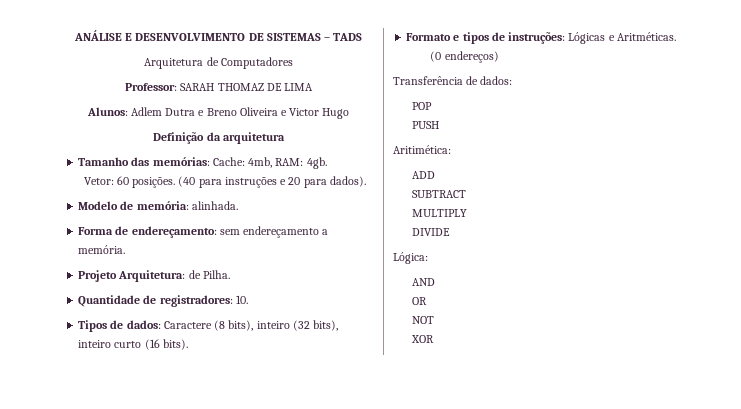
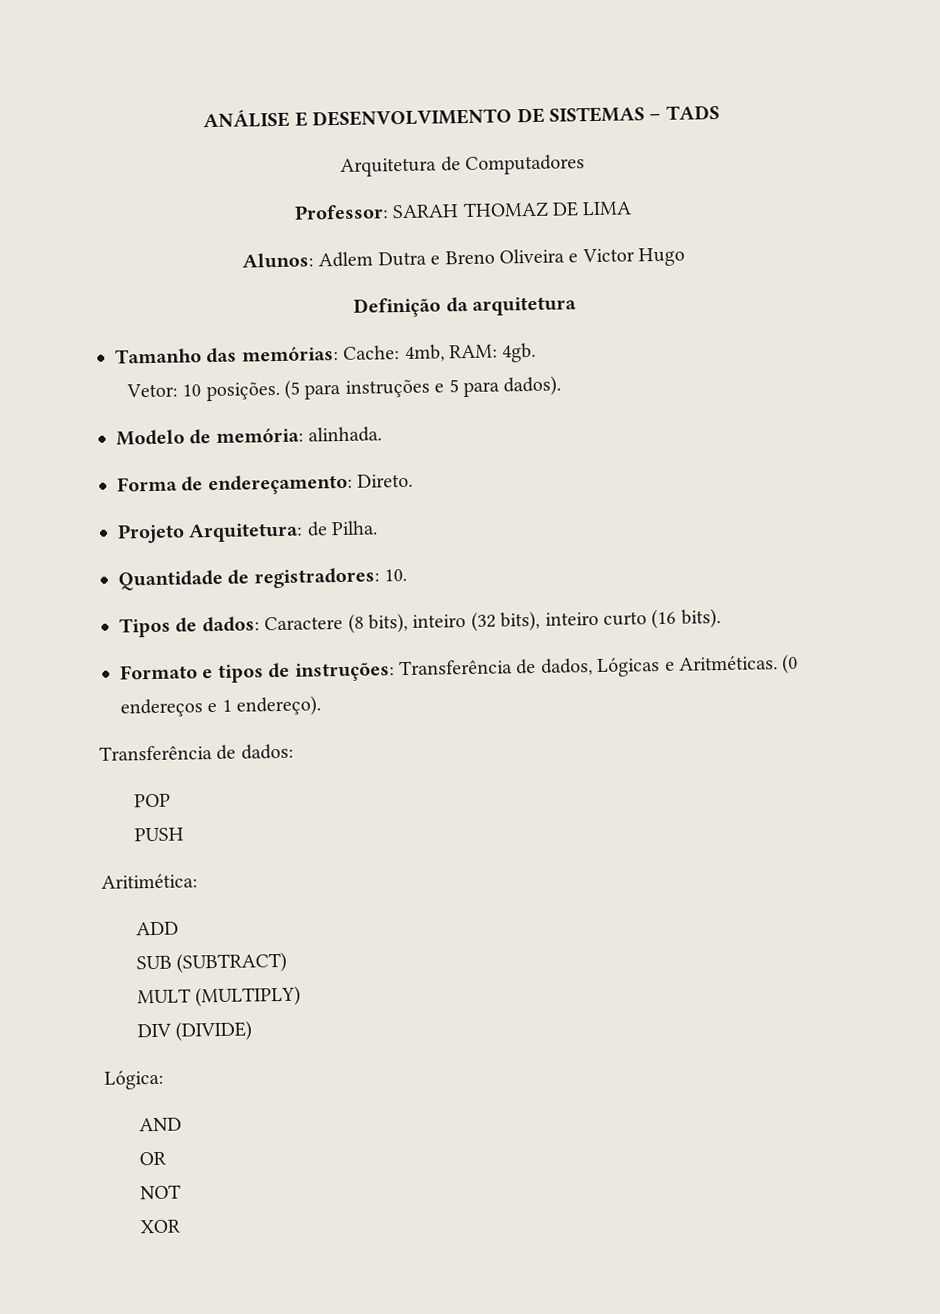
[116,176,196,188] 60 posições. (40 -> [182,379,300,402] 10 posições. (5
[288,177,301,185] 20 -> [448,379,459,393] 5
[219,226,329,238] [78,245,126,254] sem endereçamento a memória. -> [357,473,414,488] Direto.
(566, 38) none -> [399,658,593,676] Transferência de dados,
[430,51,499,63] // (0 endereços) -> [781,653,799,675] [120,695,322,718] (0 endereços e 1 endereço).
[411,190,466,198] [411,209,467,217] [411,228,450,236] SUBTRACT // MULTIPLY // DIVIDE -> [135,951,288,974] [136,985,302,1008] [136,1020,253,1042] SUB (SUBTRACT) // MULT (MULTIPLY) // DIV (DIVIDE)

